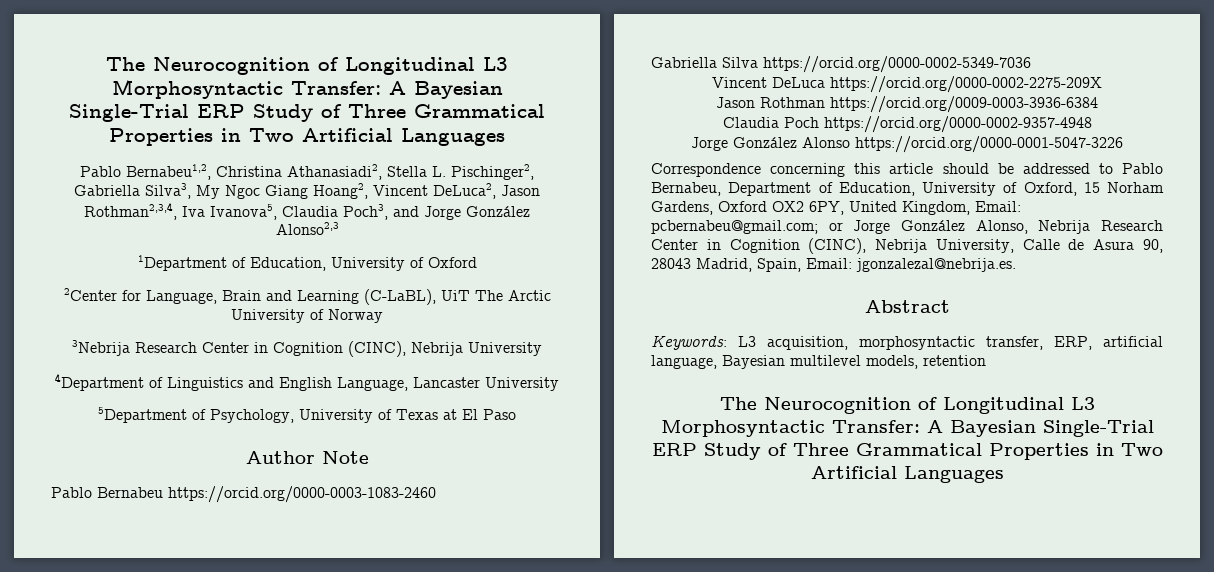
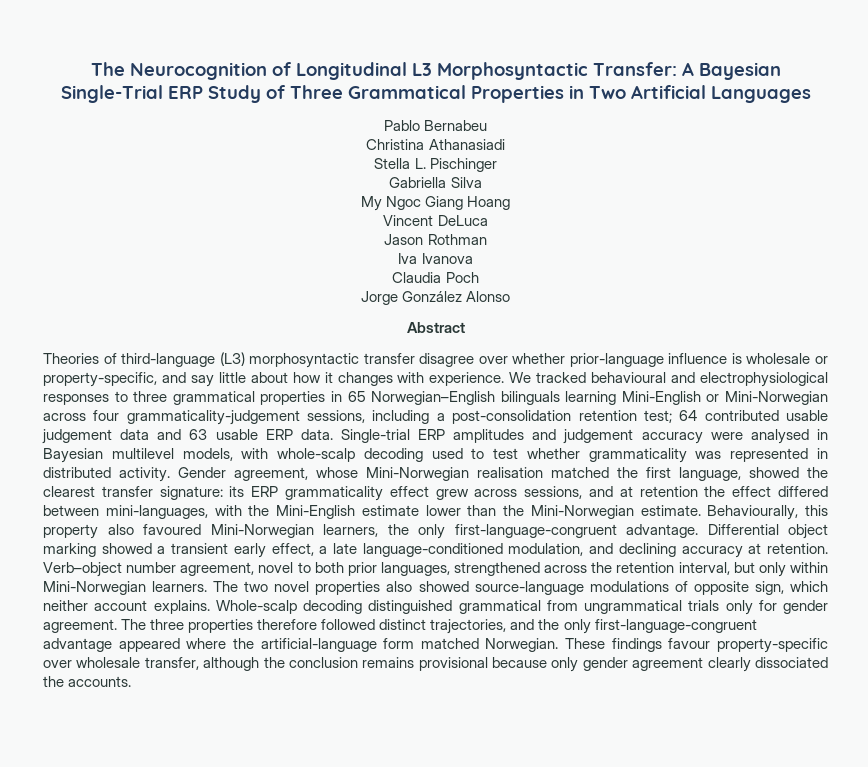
[126,164,534,180] [74,183,540,199] [84,202,530,220] [275,222,339,235] [137,255,477,271] [63,288,551,305] [231,309,383,323] [72,340,542,357] [55,373,559,391] [98,407,516,423] [245,451,369,464] [51,486,436,503] [651,56,1031,73] Bernabeu1,2, Christina Athanasiadi2, Stella L. Pischinger2, Gabriella Silva3, My Ngoc Giang Hoang2, Vincent DeLuca2, Jason Rothman2,3,4, Iva Ivanova5, Claudia Poch3, and Jorge González Alonso2,3 // 1Department of Education, University of Oxford // 2Center for Language, Brain and Learning (C-LaBL), UiT The Arctic University of Norway // 3Nebrija Research Center in Cognition (CINC), Nebrija University // 4Department of Linguistics and English Language, Lancaster University // 5Department of Psychology, University of Texas at El Paso // Author Note // Pablo Bernabeu https://orcid.org/0000-0003-1083-2460 // Gabriella Silva https://orcid.org/0000-0002-5349-7036 -> [424,120,488,131] [366,139,505,150] [374,158,497,172] [389,177,482,188] [360,196,511,211] Bernabeu // Christina Athanasiadi // Stella L. Pischinger // Gabriella Silva // My Ngoc Giang Hoang
[830,76,1102,93] https://orcid.org/0000-0002-2275-209X -> (488, 220) none
[830,96,1098,113] https://orcid.org/0009-0003-3936-6384 -> [398,253,473,264] // Iva Ivanova
[823,116,1092,133] https://orcid.org/0000-0002-9357-4948 -> (479, 277) none
[855,136,1123,153] [651,163,1163,177] [651,182,1164,196] [651,201,1021,215] [651,220,1163,234] [651,238,1163,254] [651,258,1016,272] [864,300,950,313] [651,335,1163,350] [651,355,986,369] [719,397,1095,414] [660,420,1154,437] [651,443,1163,460] [810,466,1004,483] https://orcid.org/0000-0001-5047-3226 // Correspondence concerning this article should be addressed to Pablo Bernabeu, Department of Education, University of Oxford, 15 Norham Gardens, Oxford OX2 6PY, United Kingdom, Email: pcbernabeu@gmail.com; or Jorge González Alonso, Nebrija Research Center in Cognition (CINC), Nebrija University, Calle de Asura 90, 28043 Madrid, Spain, Email: jgonzalezal@nebrija.es. // Abstract // Keywords: L3 acquisition, morphosyntactic transfer, ERP, artificial language, Bayesian multilevel models, retention // The Neurocognition of Longitudinal L3 Morphosyntactic Transfer: A Bayesian Single-Trial ERP Study of Three Grammatical Properties in Two Artificial Languages -> [406,322,465,333] [43,352,829,368] [43,372,829,387] [43,391,829,405] [43,410,829,425] [42,429,828,444] [43,448,828,463] [43,467,828,482] [43,486,828,501] [43,505,828,520] [43,524,828,539] [43,543,828,558] [43,562,828,577] [43,581,829,595] [43,600,828,615] [43,619,757,634] [43,638,828,653] [43,657,828,672] [43,676,132,687] // Abstract // Theories of third-language (L3) morphosyntactic transfer disagree over whether prior-language influence is wholesale or property-specific, and say little about how it changes with experience. We tracked behavioural and electrophysiological responses to three grammatical properties in 65 Norwegian–English bilinguals learning Mini-English or Mini-Norwegian across four grammaticality-judgement sessions, including a post-consolidation retention test; 64 contributed usable judgement data and 63 usable ERP data. Single-trial ERP amplitudes and judgement accuracy were analysed in Bayesian multilevel models, with whole-scalp decoding used to test whether grammaticality was represented in distributed activity. Gender agreement, whose Mini-Norwegian realisation matched the first language, showed the clearest transfer signature: its ERP grammaticality effect grew across sessions, and at retention the effect differed between mini-languages, with the Mini-English estimate lower than the Mini-Norwegian estimate. Behaviourally, this property also favoured Mini-Norwegian learners, the only first-language-congruent advantage. Differential object marking showed a transient early effect, a late language-conditioned modulation, and declining accuracy at retention. Verb–object number agreement, novel to both prior languages, strengthened across the retention interval, but only within Mini-Norwegian learners. The two novel properties also showed source-language modulations of opposite sign, which neither account explains. Whole-scalp decoding distinguished grammatical from ungrammatical trials only for gender agreement. The three properties therefore followed distinct trajectories, and the only first-language-congruent advantage appeared where the artificial-language form matched Norwegian. These findings favour property-specific over wholesale transfer, although the conclusion remains provisional because only gender agreement clearly dissociated the accounts.

